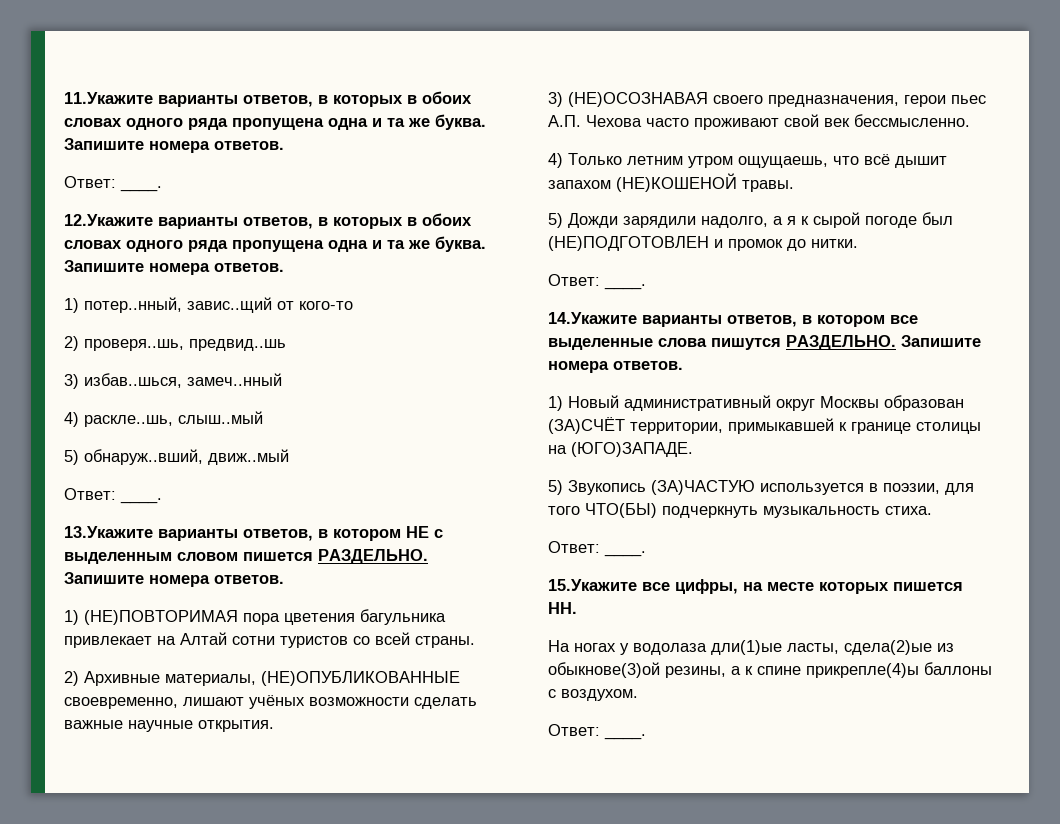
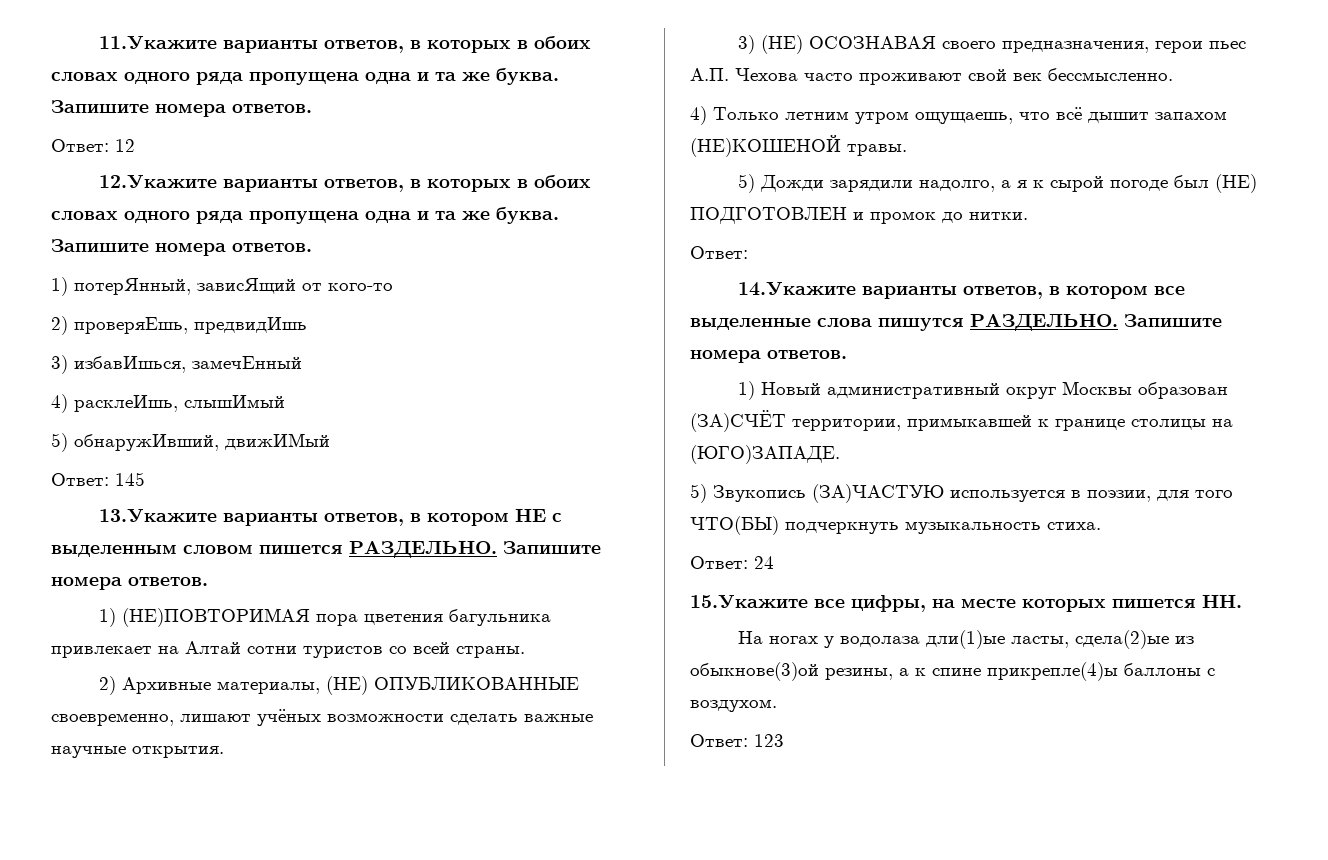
[120,186,162,192] ____. -> [115,139,135,152] 12
[84,297,272,313] потер..нный, завис..щий -> [74,278,296,295] потерЯнный, зависЯщий
[84,339,286,351] [64,373,282,389] [64,411,263,427] [64,449,289,465] [64,488,162,504] проверя..шь, предвид..шь // 3) избав..шься, замеч..нный // 4) раскле..шь, слыш..мый // 5) обнаруж..вший, движ..мый // Ответ: ____. -> [74,317,307,334] [51,355,302,374] [51,394,285,413] [51,433,330,452] [51,472,145,486] проверяЕшь, предвидИшь // 3) избавИшься, замечЕнный // 4) расклеИшь, слышИмый // 5) обнаружИвший, движИМый // Ответ: 145
[261,671,460,686] (НЕ)ОПУБЛИКОВАННЫЕ -> [325,676,579,695] (НЕ) ОПУБЛИКОВАННЫЕ
[568,92,708,107] (НЕ)ОСОЗНАВАЯ -> [760,35,936,54] (НЕ) ОСОЗНАВАЯ
[548,236,709,251] (НЕ)ПОДГОТОВЛЕН -> [1214,174,1257,193] [690,207,847,224] (НЕ) ПОДГОТОВЛЕН
[604,284,646,290] ____. -> (748, 252) none
[604,551,646,557] ____. -> [754,556,774,569] 24
[604,734,646,740] ____. -> [754,734,784,747] 123

